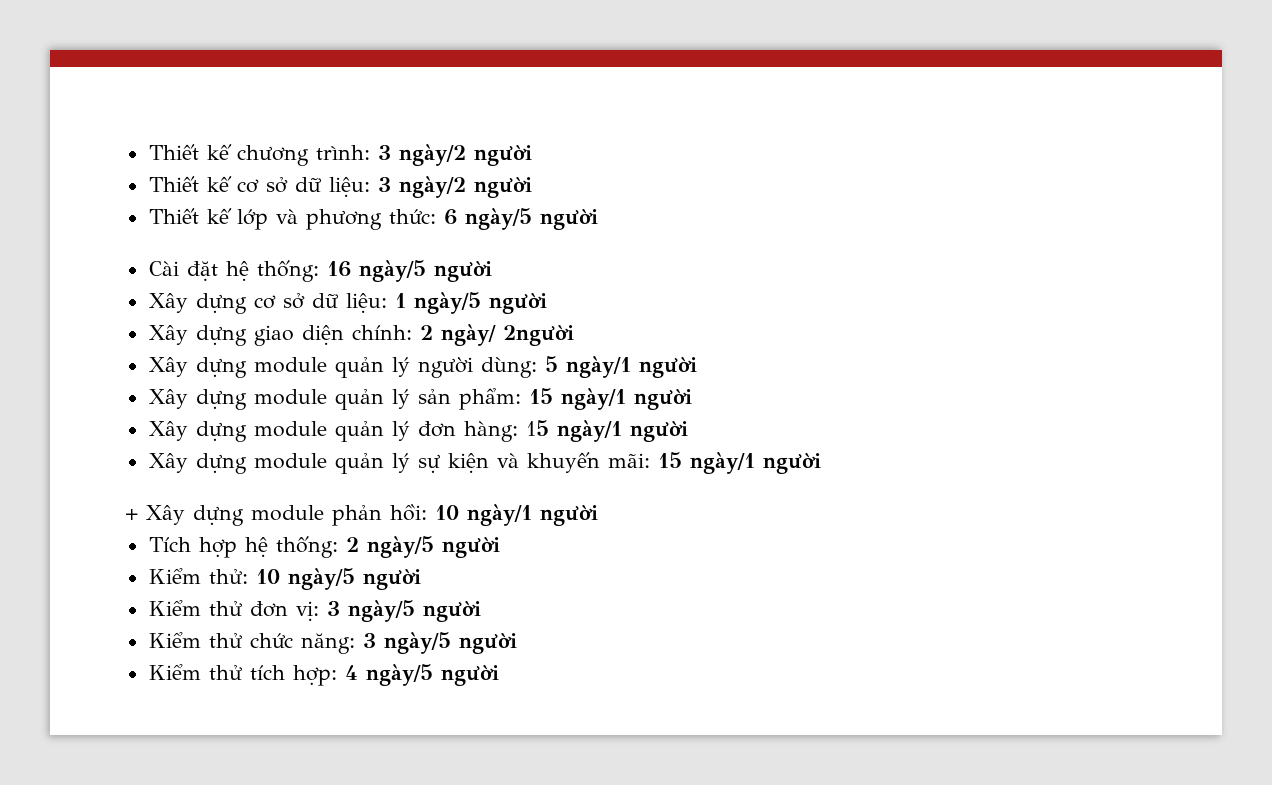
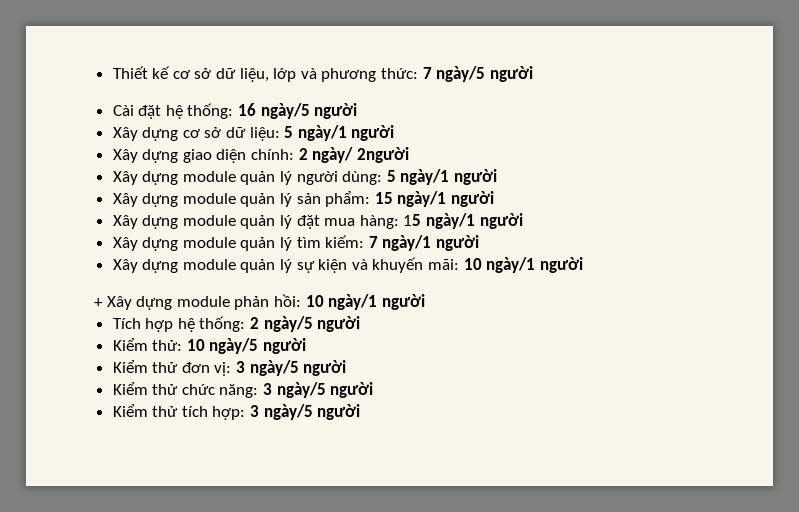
[148,144,532,166] [148,176,532,198] [148,208,232,224] Thiết kế chương trình: 3 ngày/2 người // Thiết kế cơ sở dữ liệu: 3 ngày/2 người // Thiết kế -> [112,66,269,82] Thiết kế cơ sở dữ liệu,
[443,209,457,225] 6 -> [422,67,432,79] 7
[394,292,481,314] 1 ngày/5 -> [284,125,347,141] 5 ngày/1
[417,421,456,437] đơn -> [296,215,356,229] đặt mua
(688, 431) none -> [112,235,480,251] // Xây dựng module quản lý tìm kiếm: 7 ngày/1 người
[657,452,682,468] 15 -> [463,258,482,270] 10
[344,665,358,680] 4 -> [250,405,260,417] 3

